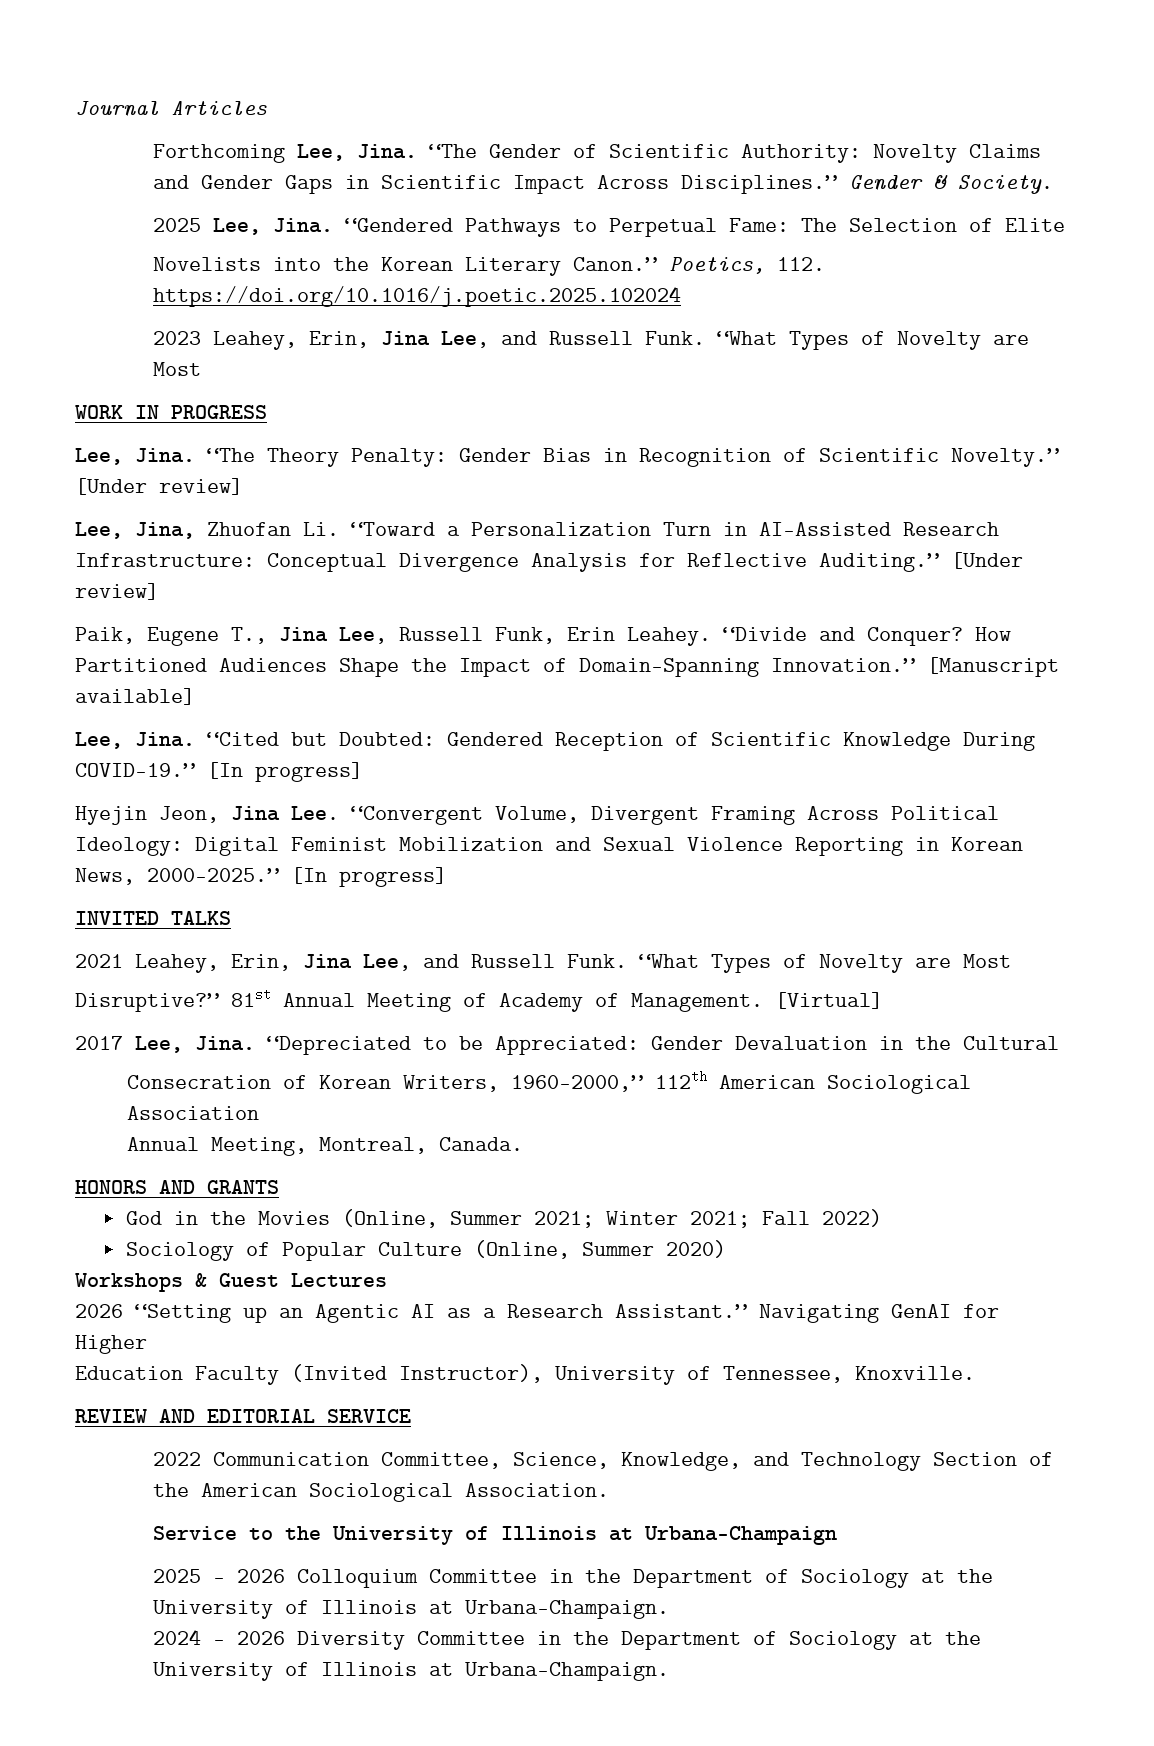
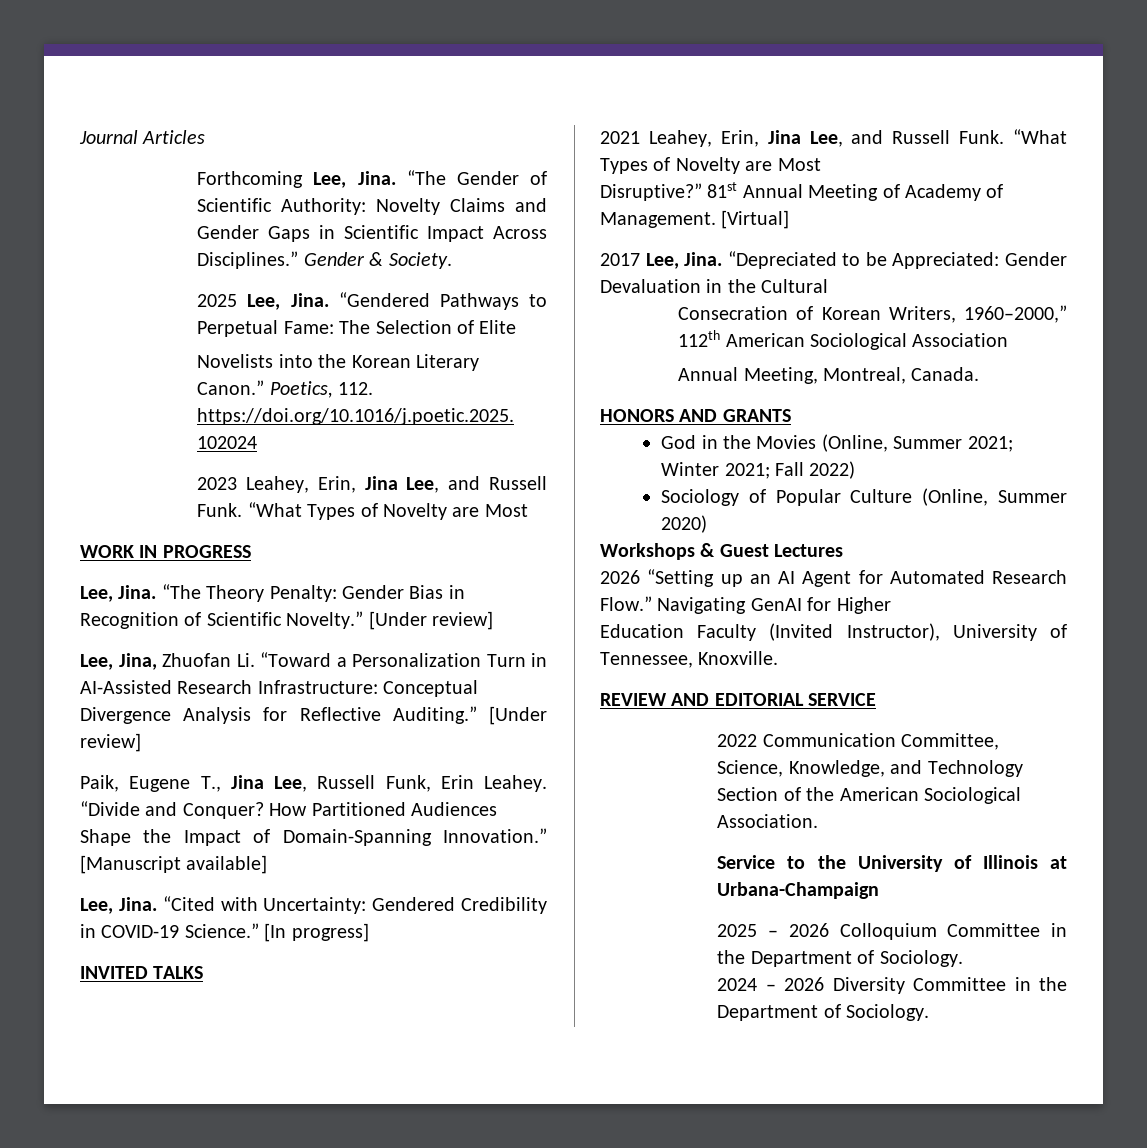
[291,732,1035,751] [75,762,363,782] [75,806,999,825] [75,837,1023,856] [75,868,279,885] but Doubted: Gendered Reception of Scientific Knowledge During COVID-19.” [In progress] // Hyejin Jeon, Jina Lee. “Convergent Volume, Divergent Framing Across Political Ideology: Digital Feminist Mobilization and Sexual Violence Reporting in Korean News, 2000-2025.” -> [220,897,547,914] [80,923,259,938] with Uncertainty: Gendered Credibility in COVID-19 Science.”
[315,1304,747,1323] Agentic AI as a Research Assistant.” -> [778,570,1067,587] [600,596,652,611] AI Agent for Automated Research Flow.”
[800,1569,993,1588] [152,1600,669,1619] Sociology at the University of Illinois at Urbana-Champaign. -> [879,950,963,967] Sociology.
[788,1631,981,1650] [152,1662,669,1681] Sociology at the University of Illinois at Urbana-Champaign. -> [846,1004,930,1021] Sociology.

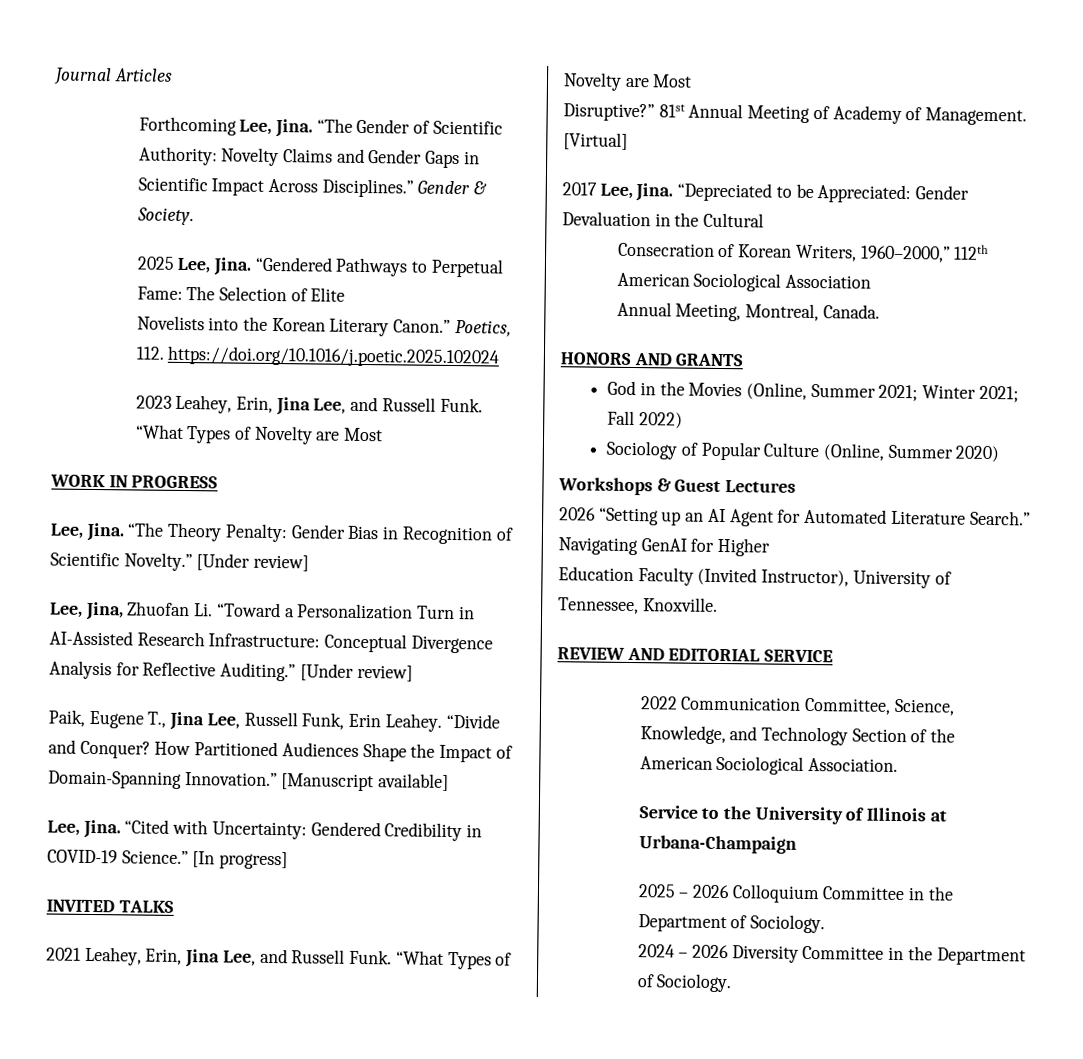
[992,570,1067,584] [600,596,652,611] Research Flow.” -> [890,510,1031,526] Literature Search.”

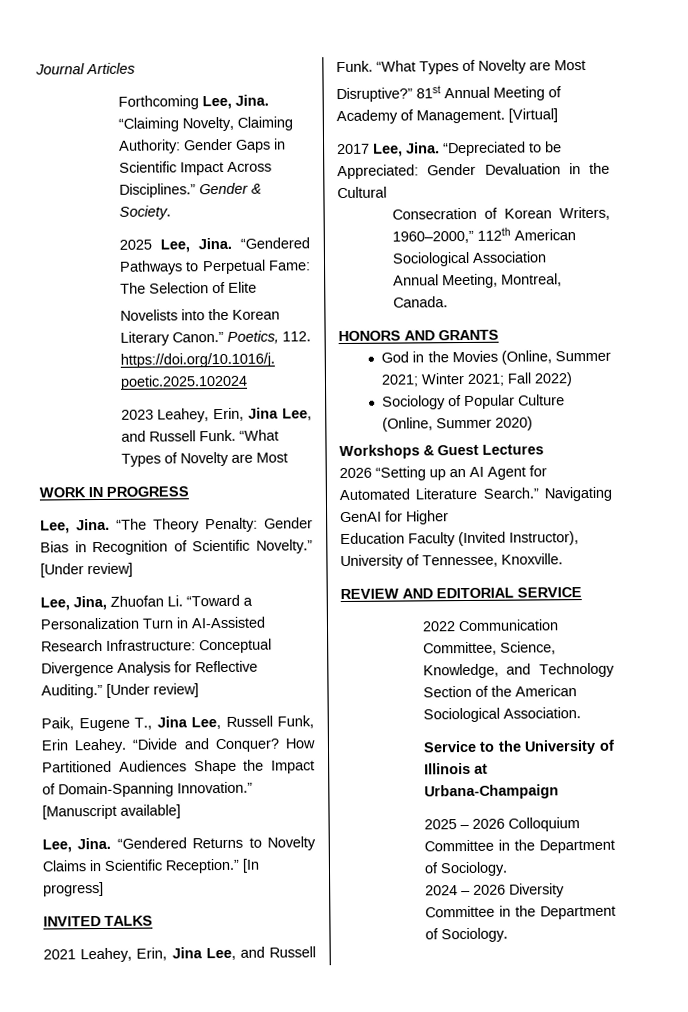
[316,118,503,135] [138,146,365,167] “The Gender of Scientific Authority: Novelty Claims and -> [117,116,293,132] [117,139,181,154] “Claiming Novelty, Claiming Authority:
[124,819,483,842] [47,849,189,865] “Cited with Uncertainty: Gendered Credibility in COVID-19 Science.” -> [116,836,316,851] [42,858,240,874] “Gendered Returns to Novelty Claims in Scientific Reception.”

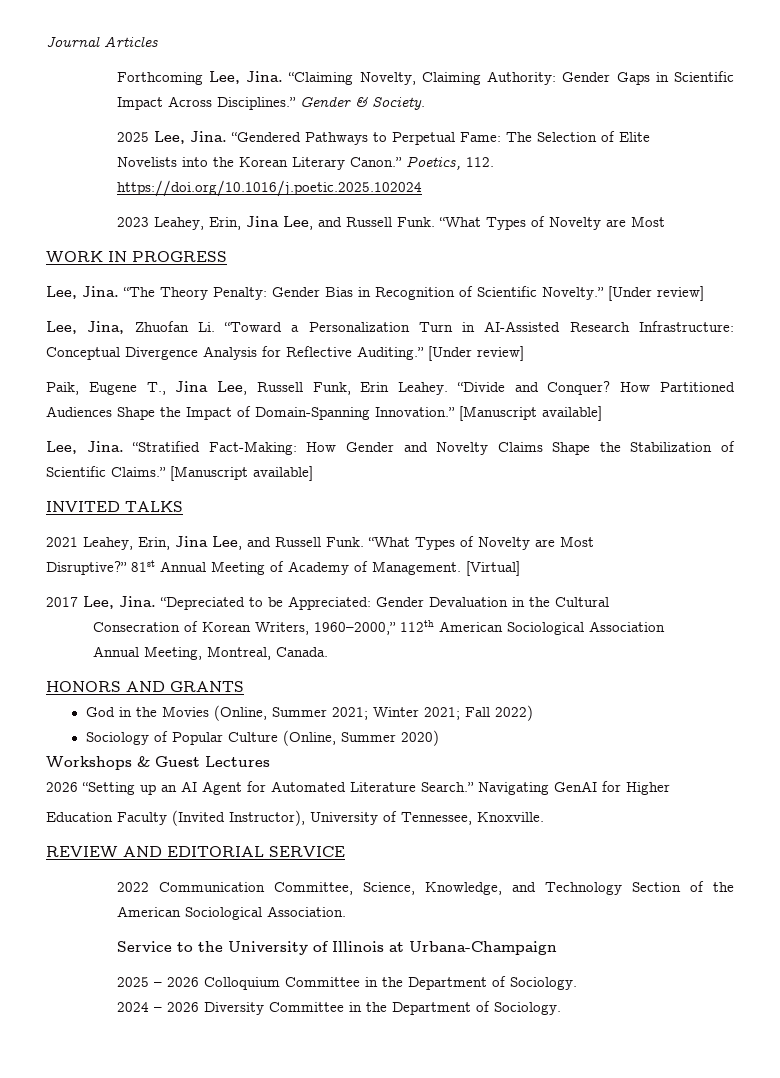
[116,836,316,851] [42,858,260,874] [43,881,104,897] “Gendered Returns to Novelty Claims in Scientific Reception.” [In progress] -> [132,441,735,455] [46,466,313,481] “Stratified Fact-Making: How Gender and Novelty Claims Shape the Stabilization of Scientific Claims.” [Manuscript available]

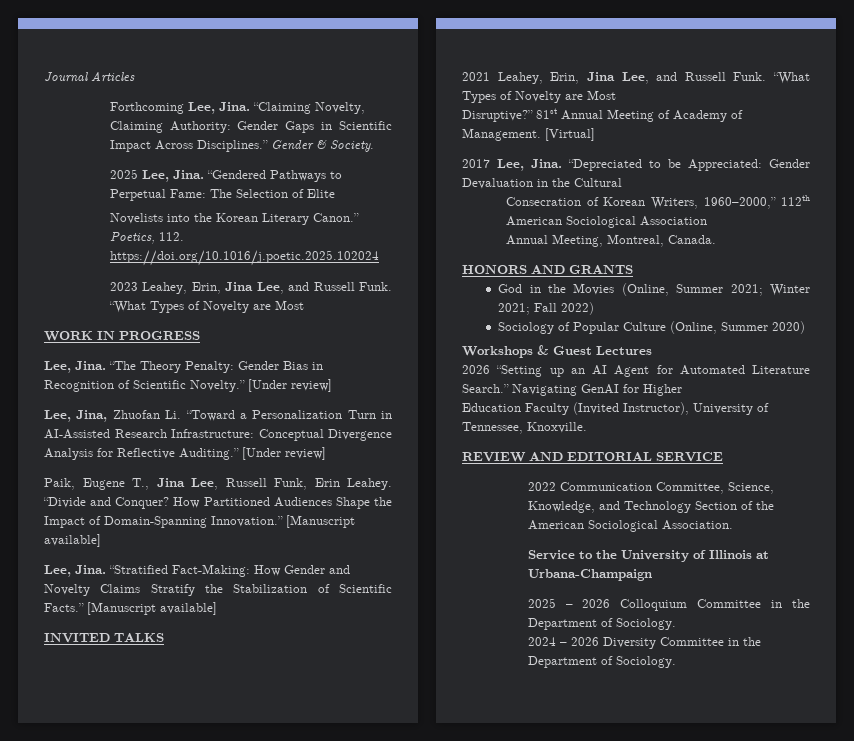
[552,442,591,455] Shape -> [150,584,195,596] Stratify
[111,467,166,477] Claims.” -> [44,603,84,612] Facts.”

